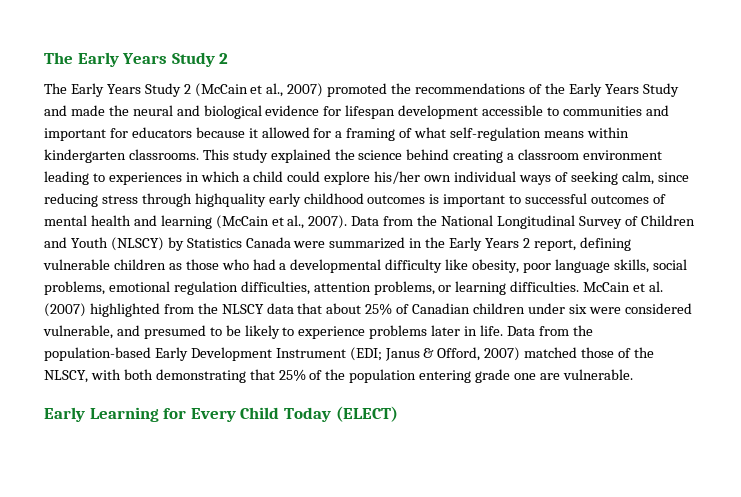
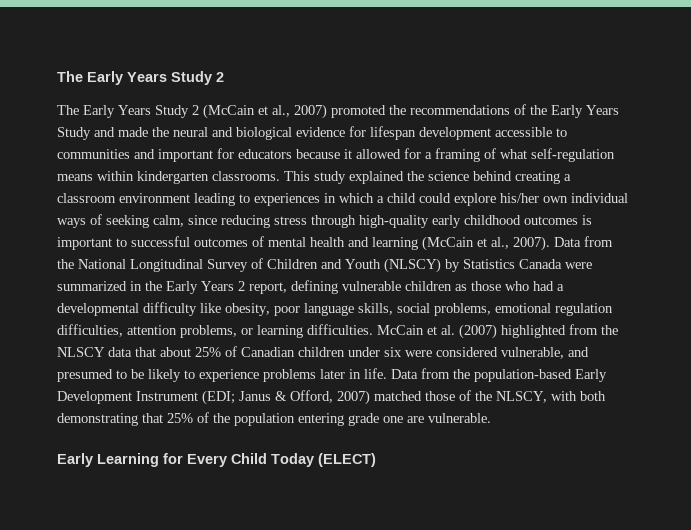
[194,193,266,207] highquality -> [359,215,429,228] high-quality

